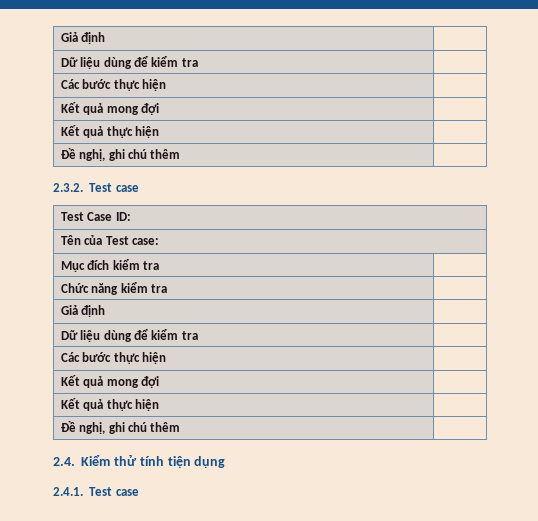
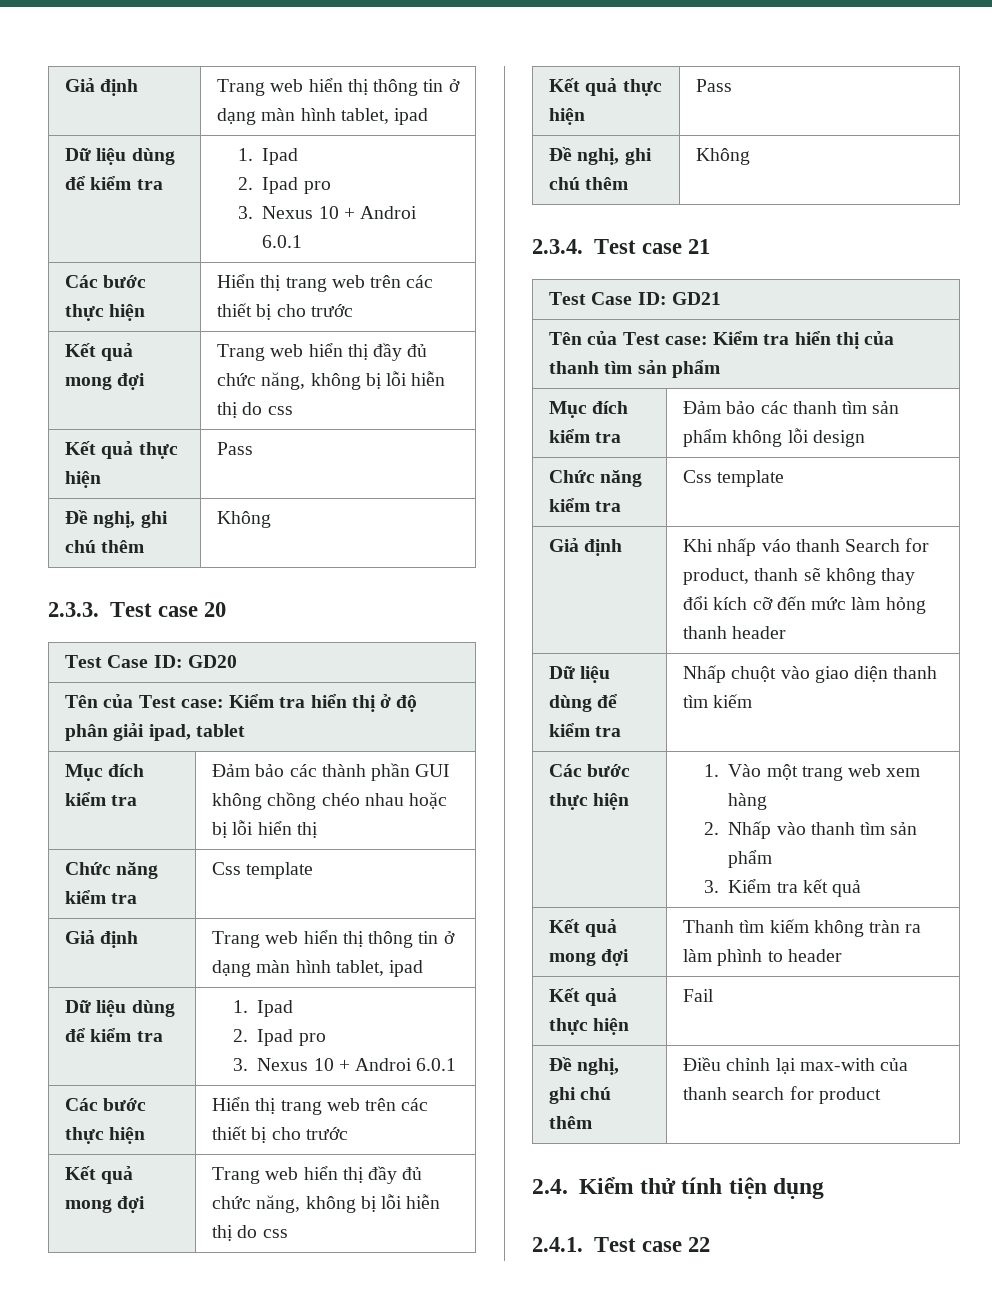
[60,32,106,44] [60,55,198,69] [60,79,166,91] [60,102,159,115] [60,125,159,138] [60,148,181,161] [53,183,139,192] [60,212,131,221] [60,235,159,245] [60,258,159,272] [60,281,167,295] [60,305,106,317] [60,328,198,342] [60,352,166,364] [60,375,159,388] [60,398,159,411] [60,421,181,434] Giả định | // Dữ liệu dùng để kiểm tra | // Các bước thực hiện | // Kết quả mong đợi | // Kết quả thực hiện | // Đề nghị, ghi chú thêm | // 2.3.2. Test case // Test Case ID: // Tên của Test case: // Mục đích kiểm tra | // Chức năng kiểm tra | // Giả định | // Dữ liệu dùng để kiểm tra | // Các bước thực hiện | // Kết quả mong đợi | // Kết quả thực hiện | // Đề nghị, ghi chú thêm | -> [64,78,139,96] [216,78,460,96] [216,108,429,125] [64,148,175,165] [64,176,163,190] [237,148,299,165] [237,177,331,194] [237,206,418,219] [262,235,303,248] [64,275,147,288] [64,304,146,321] [216,274,434,292] [216,303,353,320] [64,343,134,361] [64,373,146,390] [216,343,428,361] [216,371,446,390] [216,402,293,418] [64,441,178,459] [64,471,101,488] [216,442,253,455] [64,510,168,528] [64,540,145,553] [216,511,271,528] [48,602,226,617] [64,655,237,668] [64,694,418,712] [64,723,245,741] [64,764,145,781] [64,792,138,806] [211,763,451,781] [211,792,448,810] [211,820,318,838] [64,862,159,879] [64,890,138,904] [211,862,314,879] [64,930,139,948] [211,930,455,948] [211,960,424,977] [64,1000,175,1017] [64,1028,163,1042] [232,1000,294,1017] [232,1029,326,1046] [232,1058,457,1071] [64,1098,147,1111] [64,1127,146,1144] [211,1097,429,1115] [211,1126,348,1143] [64,1166,134,1184] [64,1196,146,1213] [211,1166,423,1184] [211,1194,441,1213] [211,1225,288,1241] [548,78,662,96] [548,108,585,125] [695,79,732,92] [548,147,652,165] [548,177,629,190] [695,148,750,165] [532,239,710,254] [548,292,721,305] [548,331,895,349] [548,360,720,378] [548,401,629,418] [548,429,622,443] [682,401,900,414] [682,428,865,447] [548,470,643,487] [548,498,622,512] [682,470,785,487] [548,538,623,556] [682,538,930,556] [682,568,916,585] [682,596,926,614] [682,626,787,639] [548,666,611,683] [548,694,619,712] [548,723,622,737] [682,665,938,683] [682,694,753,708] [548,764,631,777] [548,793,630,810] [703,764,921,781] [728,793,768,810] [703,821,918,839] [728,850,773,868] [703,879,862,897] [548,919,618,937] [548,949,630,966] [682,919,922,937] [682,949,842,966] [548,988,618,1006] [548,1018,630,1035] [682,989,714,1002] [548,1057,620,1075] [548,1087,612,1104] [548,1116,592,1129] [682,1057,909,1074] [682,1086,881,1104] Giả định | Trang web hiển thị thông tin ở dạng màn hình tablet, ipad // Dữ liệu dùng để kiểm tra | 1. Ipad // 2. Ipad pro // 3. Nexus 10 + Androi 6.0.1 // Các bước thực hiện | Hiển thị trang web trên các thiết bị cho trước // Kết quả mong đợi | Trang web hiển thị đầy đủ chức năng, không bị lỗi hiễn thị do css // Kết quả thực hiện | Pass // Đề nghị, ghi chú thêm | Không // 2.3.3. Test case 20 // Test Case ID: GD20 // Tên của Test case: Kiểm tra hiển thị ở độ phân giải ipad, tablet // Mục đích kiểm tra | Đảm bảo các thành phần GUI không chồng chéo nhau hoặc bị lỗi hiển thị // Chức năng kiểm tra | Css template // Giả định | Trang web hiển thị thông tin ở dạng màn hình tablet, ipad // Dữ liệu dùng để kiểm tra | 1. Ipad // 2. Ipad pro // 3. Nexus 10 + Androi 6.0.1 // Các bước thực hiện | Hiển thị trang web trên các thiết bị cho trước // Kết quả mong đợi | Trang web hiển thị đầy đủ chức năng, không bị lỗi hiễn thị do css // Kết quả thực hiện | Pass // Đề nghị, ghi chú thêm | Không // 2.3.4. Test case 21 // Test Case ID: GD21 // Tên của Test case: Kiểm tra hiển thị của thanh tìm sản phẩm // Mục đích kiểm tra | Đảm bảo các thanh tìm sản phẩm không lỗi design // Chức năng kiểm tra | Css template // Giả định | Khi nhấp váo thanh Search for product, thanh sẽ không thay đổi kích cỡ đến mức làm hỏng thanh header // Dữ liệu dùng để kiểm tra | Nhấp chuột vào giao diện thanh tìm kiếm // Các bước thực hiện | 1. Vào một trang web xem hàng // 2. Nhấp vào thanh tìm sản phẩm // 3. Kiểm tra kết quả // Kết quả mong đợi | Thanh tìm kiếm không tràn ra làm phình to header // Kết quả thực hiện | Fail // Đề nghị, ghi chú thêm | Điều chỉnh lại max-with của thanh search for product
(139, 492) none -> [687,1237,710,1252] 22

